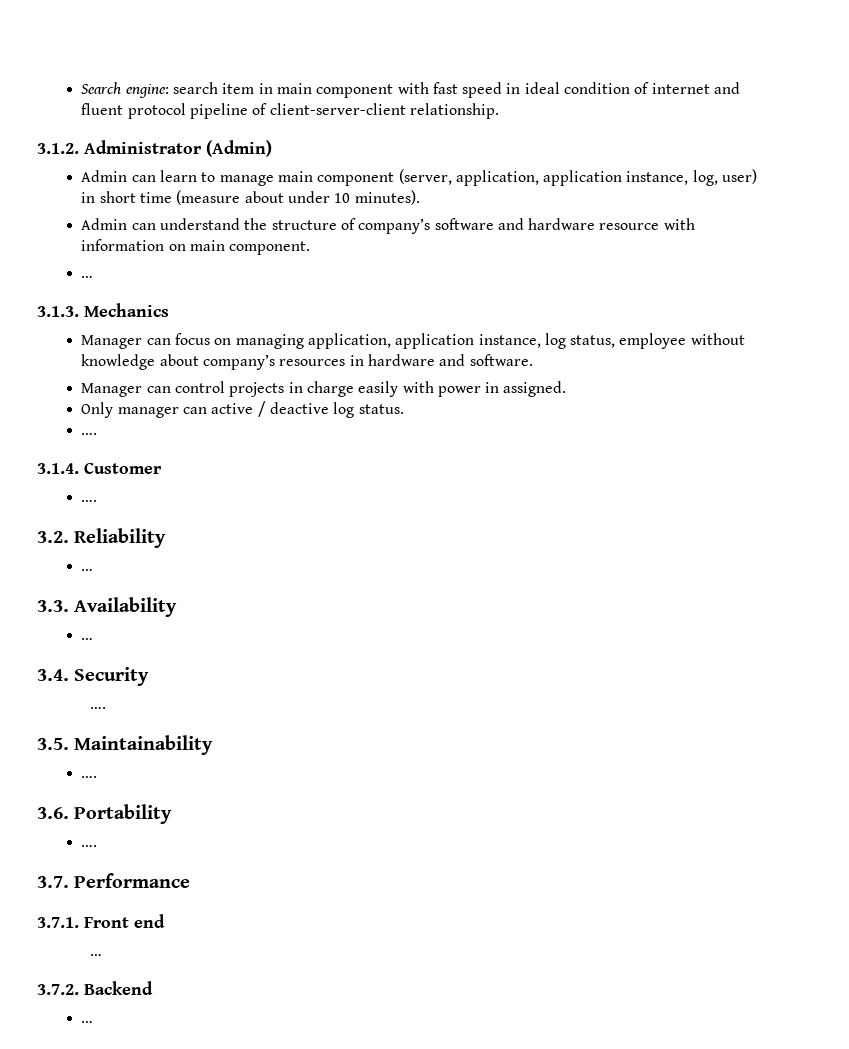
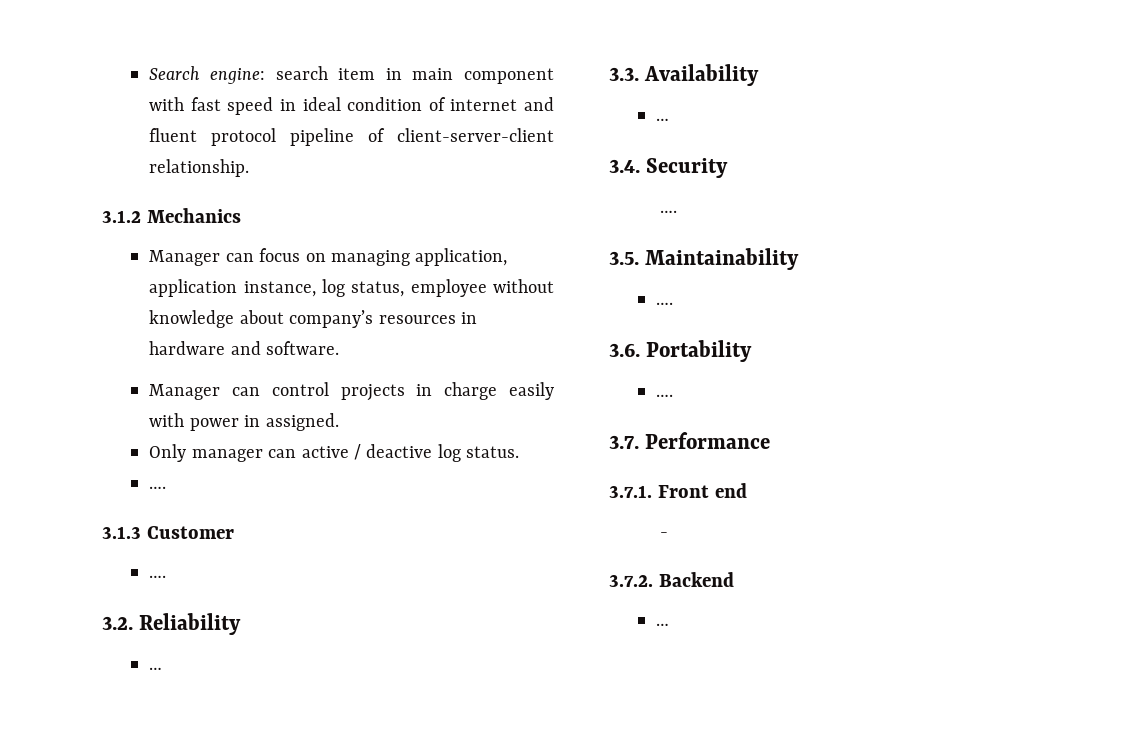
[37,140,272,157] [81,169,758,186] [81,190,420,205] [81,218,695,234] [81,239,311,255] [81,276,94,278] [37,306,79,317] 3.1.2. Administrator (Admin) // Admin can learn to manage main component (server, application, application instance, log, user) in short time (measure about under 10 minutes). // Admin can understand the structure of company’s software and hardware resource with information on main component. // … // 3.1.3. -> [102,210,141,223] 3.1.2
[37,463,79,474] 3.1.4. -> [102,526,141,539] 3.1.3
[90,954,103,956] … -> [659,532,668,537] -

